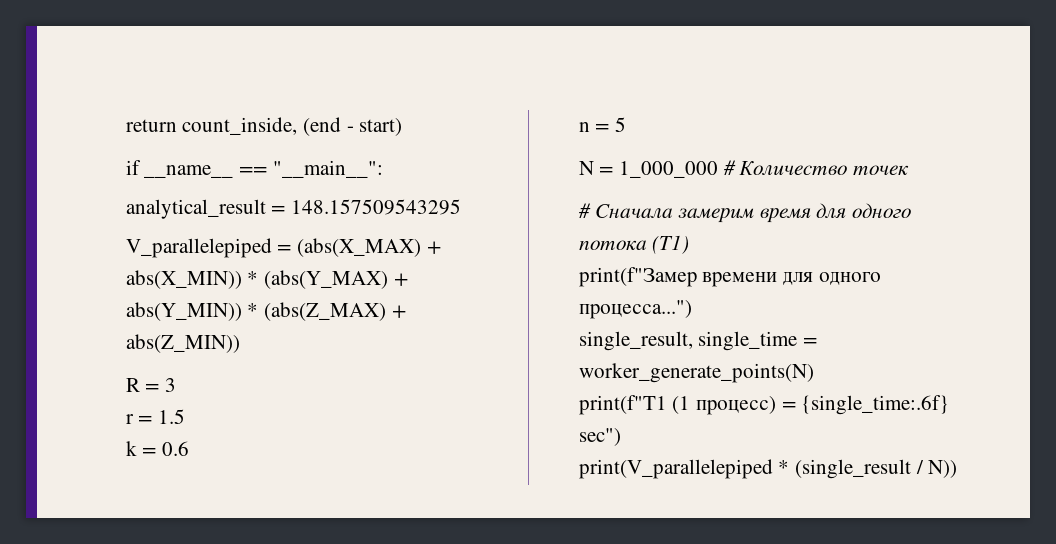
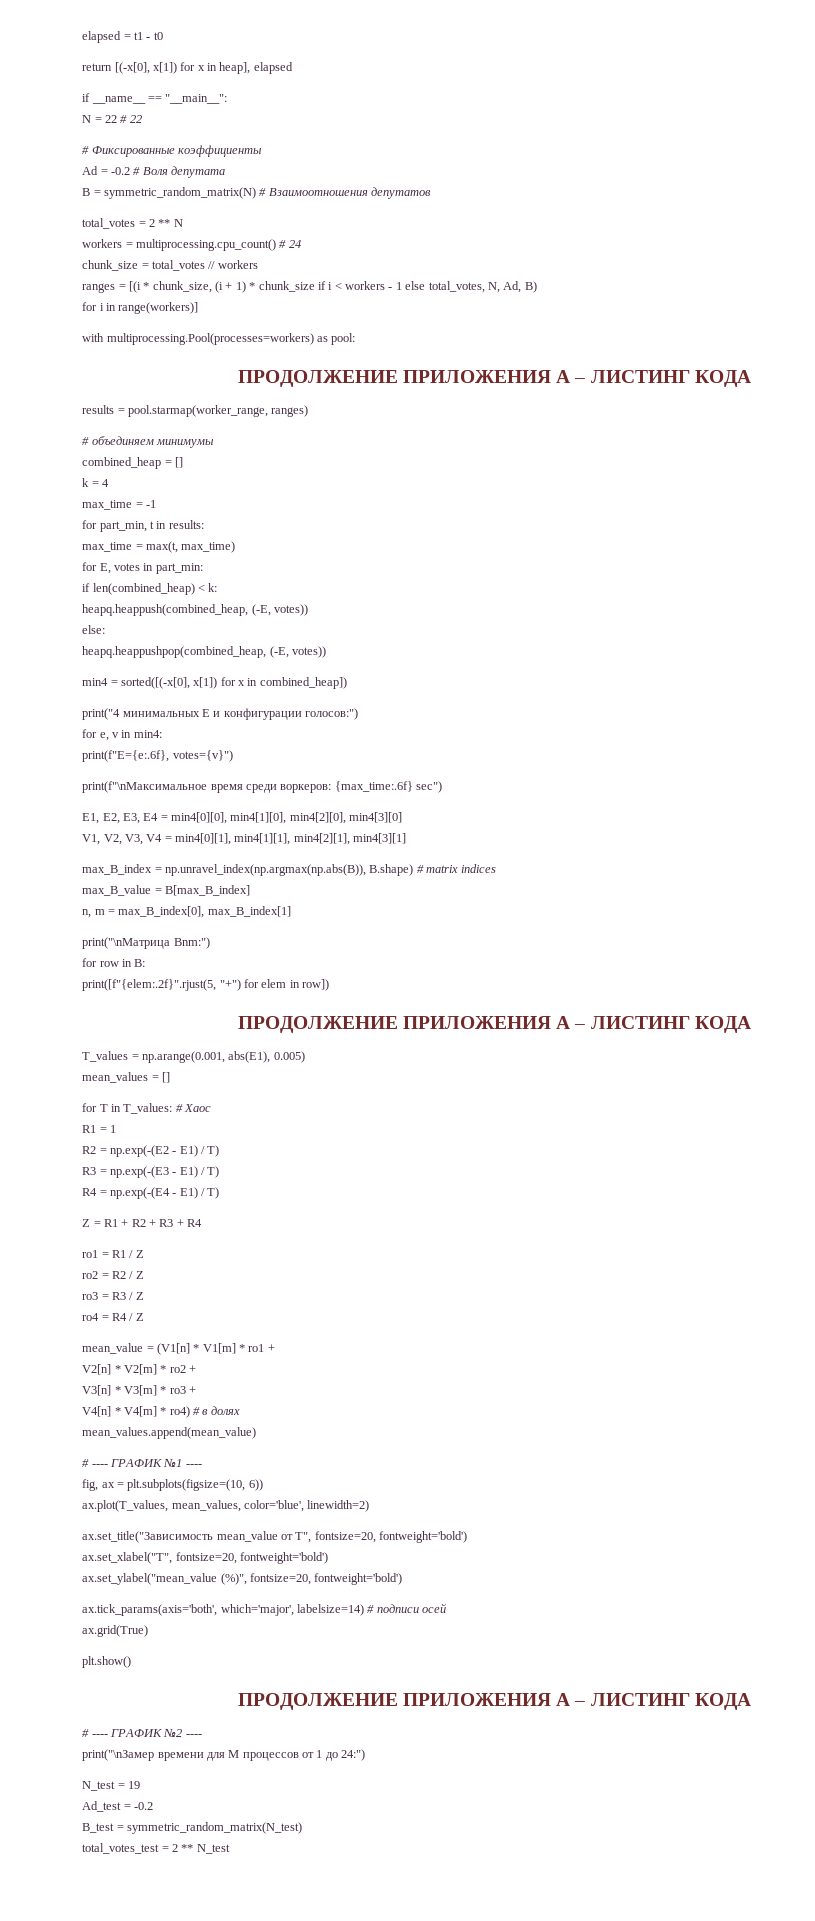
[125,117,403,136] [125,160,383,178] [125,199,462,219] [125,238,441,258] [125,270,408,289] [125,302,406,321] [125,334,240,353] [125,378,177,392] [125,409,186,424] [125,441,190,456] [578,117,627,132] [578,160,910,178] [578,203,912,223] [578,235,690,254] [578,267,881,287] [578,300,692,319] [578,331,818,351] [578,363,814,383] [578,395,950,415] [578,428,621,446] [578,459,958,479] return count_inside, (end - start) // if __name__ == "__main__": // analytical_result = 148.157509543295 // V_parallelepiped = (abs(X_MAX) + abs(X_MIN)) * (abs(Y_MAX) + abs(Y_MIN)) * (abs(Z_MAX) + abs(Z_MIN)) // R = 3 // r = 1.5 // k = 0.6 // n = 5 // N = 1_000_000 # Количество точек // # Сначала замерим время для одного потока (T1) // print(f"Замер времени для одного процесса...") // single_result, single_time = worker_generate_points(N) // print(f"T1 (1 процесс) = {single_time:.6f} sec") // print(V_parallelepiped * (single_result / N)) -> [82,31,163,43] [82,62,293,74] [82,93,228,104] [82,115,142,123] [82,145,262,157] [82,166,226,178] [82,187,432,199] [82,218,183,229] [82,239,301,251] [82,260,258,271] [82,281,537,293] [82,302,199,314] [82,333,356,345] [237,370,751,387] [82,405,309,417] [82,436,214,448] [82,457,183,469] [82,478,109,487] [82,500,156,510] [82,520,204,532] [82,541,236,553] [82,562,203,574] [82,583,218,595] [82,604,308,616] [82,625,106,634] [82,646,326,658] [82,677,347,689] [82,708,359,720] [82,729,162,741] [82,750,233,762] [82,781,443,793] [82,812,403,824] [82,833,407,845] [82,864,497,876] [82,885,250,896] [82,906,291,918] [82,937,210,949] [82,958,146,967] [82,979,330,991] [237,1016,751,1033] [82,1051,305,1063] [82,1072,170,1083] [82,1103,212,1114] [82,1125,116,1133] [82,1145,220,1157] [82,1166,220,1178] [82,1187,220,1199] [82,1219,203,1227] [82,1250,144,1258] [82,1271,144,1279] [82,1292,144,1300] [82,1313,144,1321] [82,1343,275,1355] [82,1364,197,1375] [82,1385,197,1396] [82,1406,240,1418] [82,1427,257,1439] [82,1458,202,1467] [82,1479,263,1491] [82,1500,370,1512] [82,1531,468,1543] [82,1552,328,1564] [82,1573,403,1585] [82,1603,448,1616] [82,1625,149,1637] [82,1656,132,1668] [237,1693,751,1710] [82,1728,202,1737] [82,1749,366,1761] [82,1781,140,1791] [82,1801,153,1812] [82,1822,302,1834] [82,1843,230,1854] elapsed = t1 - t0 // return [(-x[0], x[1]) for x in heap], elapsed // if __name__ == "__main__": // N = 22 # 22 // # Фиксированные коэффициенты // Ad = -0.2 # Воля депутата // B = symmetric_random_matrix(N) # Взаимоотношения депутатов // total_votes = 2 ** N // workers = multiprocessing.cpu_count() # 24 // chunk_size = total_votes // workers // ranges = [(i * chunk_size, (i + 1) * chunk_size if i < workers - 1 else total_votes, N, Ad, B) // for i in range(workers)] // with multiprocessing.Pool(processes=workers) as pool: // ПРОДОЛЖЕНИЕ ПРИЛОЖЕНИЯ А – ЛИСТИНГ КОДА // results = pool.starmap(worker_range, ranges) // # объединяем минимумы // combined_heap = [] // k = 4 // max_time = -1 // for part_min, t in results: // max_time = max(t, max_time) // for E, votes in part_min: // if len(combined_heap) < k: // heapq.heappush(combined_heap, (-E, votes)) // else: // heapq.heappushpop(combined_heap, (-E, votes)) // min4 = sorted([(-x[0], x[1]) for x in combined_heap]) // print("4 минимальных E и конфигурации голосов:") // for e, v in min4: // print(f"E={e:.6f}, votes={v}") // print(f"\nМаксимальное время среди воркеров: {max_time:.6f} sec") // E1, E2, E3, E4 = min4[0][0], min4[1][0], min4[2][0], min4[3][0] // V1, V2, V3, V4 = min4[0][1], min4[1][1], min4[2][1], min4[3][1] // max_B_index = np.unravel_index(np.argmax(np.abs(B)), B.shape) # matrix indices // max_B_value = B[max_B_index] // n, m = max_B_index[0], max_B_index[1] // print("\nМатрица Bnm:") // for row in B: // print([f"{elem:.2f}".rjust(5, "+") for elem in row]) // ПРОДОЛЖЕНИЕ ПРИЛОЖЕНИЯ А – ЛИСТИНГ КОДА // T_values = np.arange(0.001, abs(E1), 0.005) // mean_values = [] // for T in T_values: # Хаос // R1 = 1 // R2 = np.exp(-(E2 - E1) / T) // R3 = np.exp(-(E3 - E1) / T) // R4 = np.exp(-(E4 - E1) / T) // Z = R1 + R2 + R3 + R4 // ro1 = R1 / Z // ro2 = R2 / Z // ro3 = R3 / Z // ro4 = R4 / Z // mean_value = (V1[n] * V1[m] * ro1 + // V2[n] * V2[m] * ro2 + // V3[n] * V3[m] * ro3 + // V4[n] * V4[m] * ro4) # в долях // mean_values.append(mean_value) // # ---- ГРАФИК №1 ---- // fig, ax = plt.subplots(figsize=(10, 6)) // ax.plot(T_values, mean_values, color='blue', linewidth=2) // ax.set_title("Зависимость mean_value от T", fontsize=20, fontweight='bold') // ax.set_xlabel("T", fontsize=20, fontweight='bold') // ax.set_ylabel("mean_value (%)", fontsize=20, fontweight='bold') // ax.tick_params(axis='both', which='major', labelsize=14) # подписи осей // ax.grid(True) // plt.show() // ПРОДОЛЖЕНИЕ ПРИЛОЖЕНИЯ А – ЛИСТИНГ КОДА // # ---- ГРАФИК №2 ---- // print("\nЗамер времени для M процессов от 1 до 24:") // N_test = 19 // Ad_test = -0.2 // B_test = symmetric_random_matrix(N_test) // total_votes_test = 2 ** N_test

